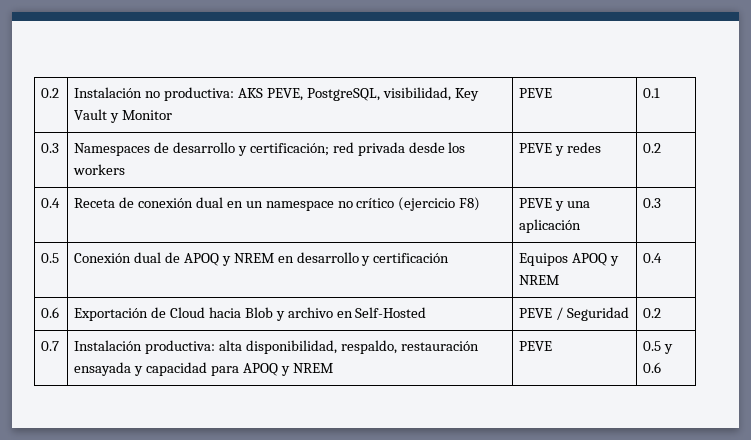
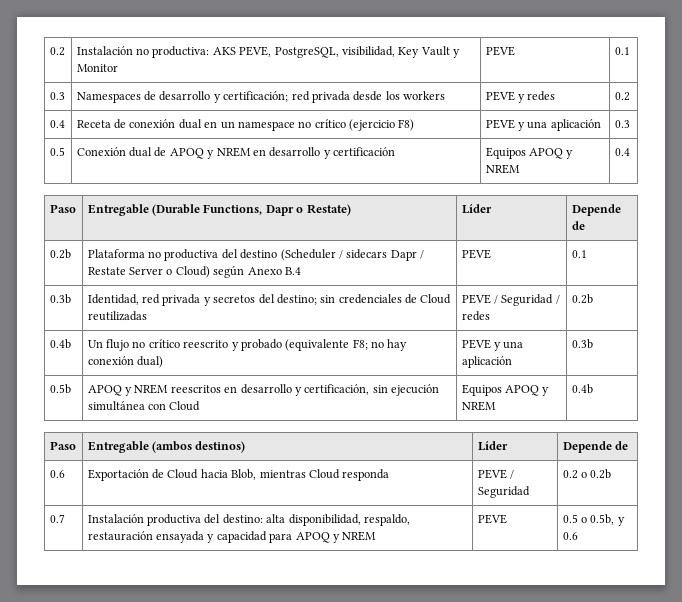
(663, 258) none -> [49,204,76,213] [87,204,351,216] [461,204,492,214] [571,204,621,216] [571,221,585,230] [49,249,71,259] [87,249,425,261] [87,265,301,278] [461,249,491,259] [571,250,587,258] [49,294,71,304] [87,294,452,306] [87,311,147,321] [461,294,560,306] [461,311,490,321] [571,294,593,304] [49,339,71,349] [87,339,408,351] [87,356,164,368] [461,339,524,351] [461,356,512,368] [571,339,593,349] [49,384,71,394] [87,384,440,396] [87,401,201,411] [461,384,550,396] [461,401,496,411] [571,384,593,394] [49,441,76,450] [87,441,246,453] [477,441,508,451] [562,441,629,453] // Paso | Entregable (Durable Functions, Dapr o Restate) | Líder | Depende de // 0.2b | Plataforma no productiva del destino (Scheduler / sidecars Dapr / Restate Server o Cloud) según Anexo B.4 | PEVE | 0.1 // 0.3b | Identidad, red privada y secretos del destino; sin credenciales de Cloud reutilizadas | PEVE / Seguridad / redes | 0.2b // 0.4b | Un flujo no crítico reescrito y probado (equivalente F8; no hay conexión dual) | PEVE y una aplicación | 0.3b // 0.5b | APOQ y NREM reescritos en desarrollo y certificación, sin ejecución simultánea con Cloud | Equipos APOQ y NREM | 0.4b // Paso | Entregable (ambos destinos) | Líder | Depende de
[244,307,427,321] Blob y archivo en Self-Hosted -> [231,469,390,481] Blob, mientras Cloud responda
(662, 313) none -> [581,469,612,479] o 0.2b
[145,340,216,354] productiva: -> [147,514,263,526] productiva del destino:
(662, 346) none -> [581,514,615,525] o 0.5b,

